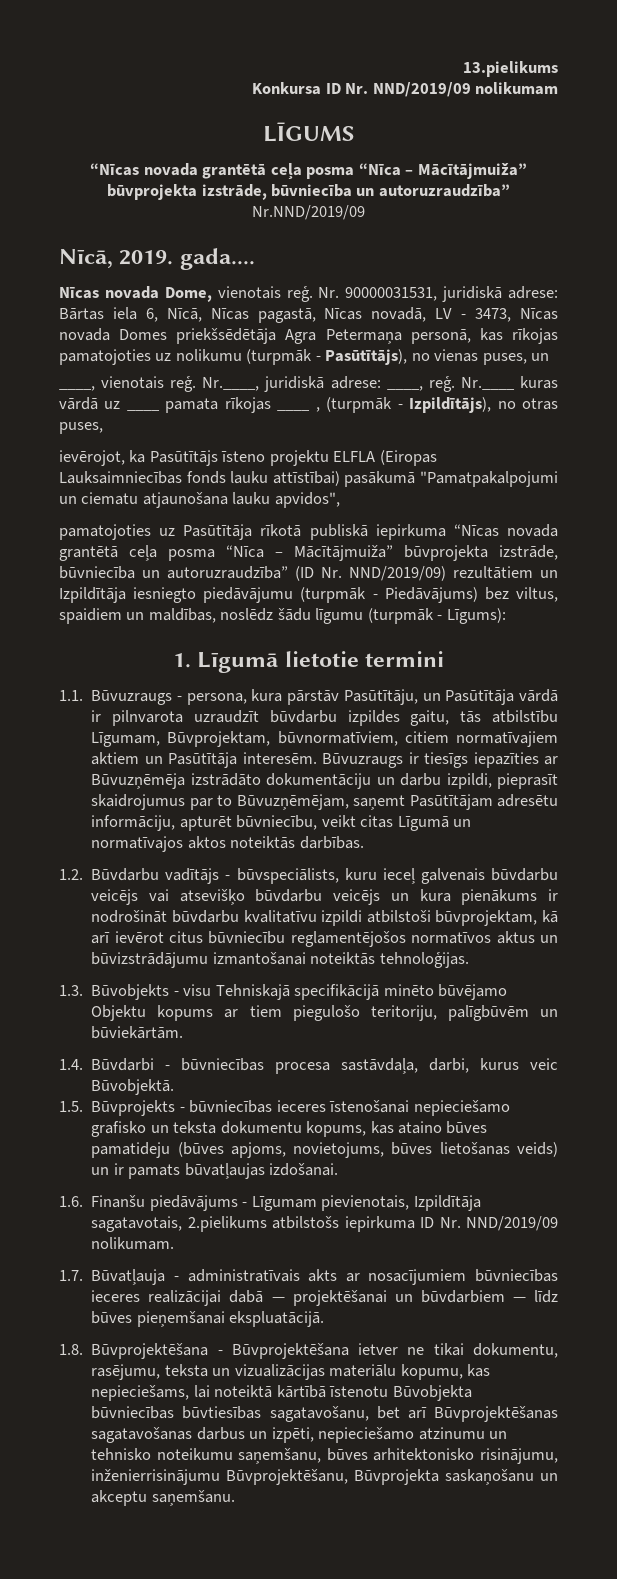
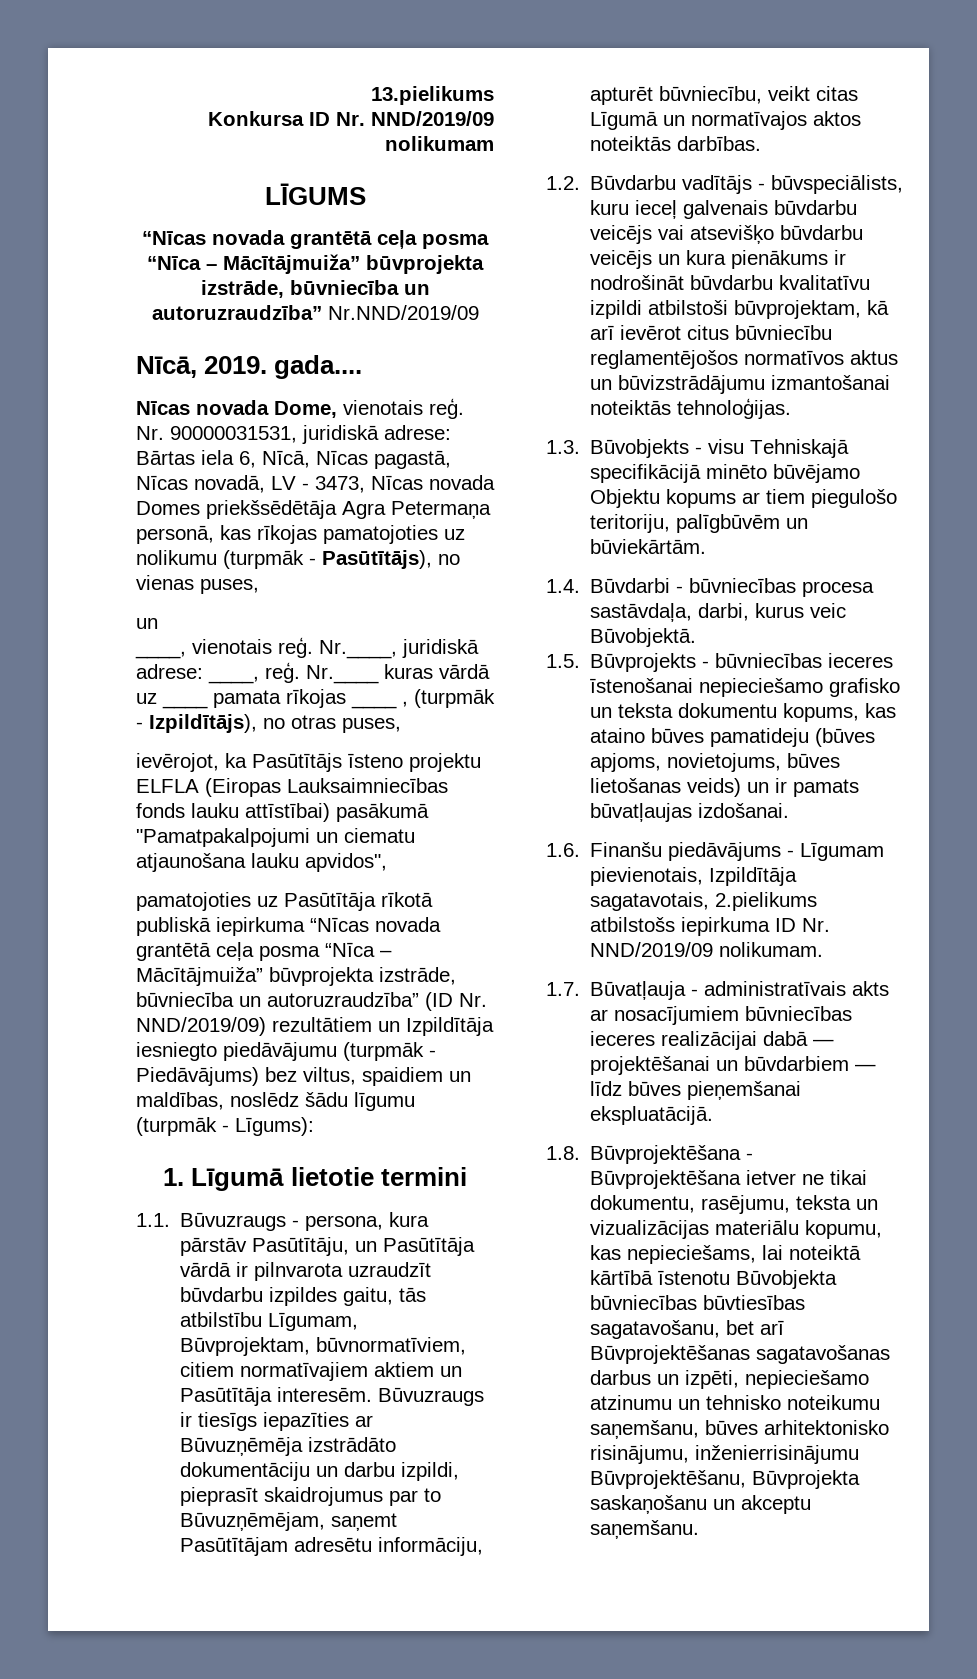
(527, 359) none -> (259, 586) //

